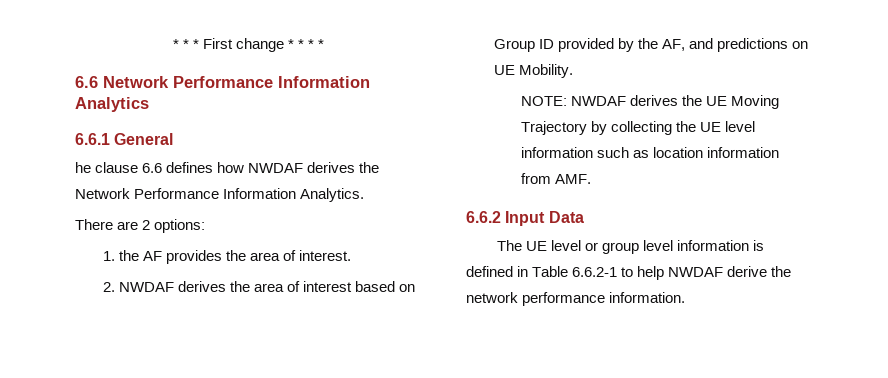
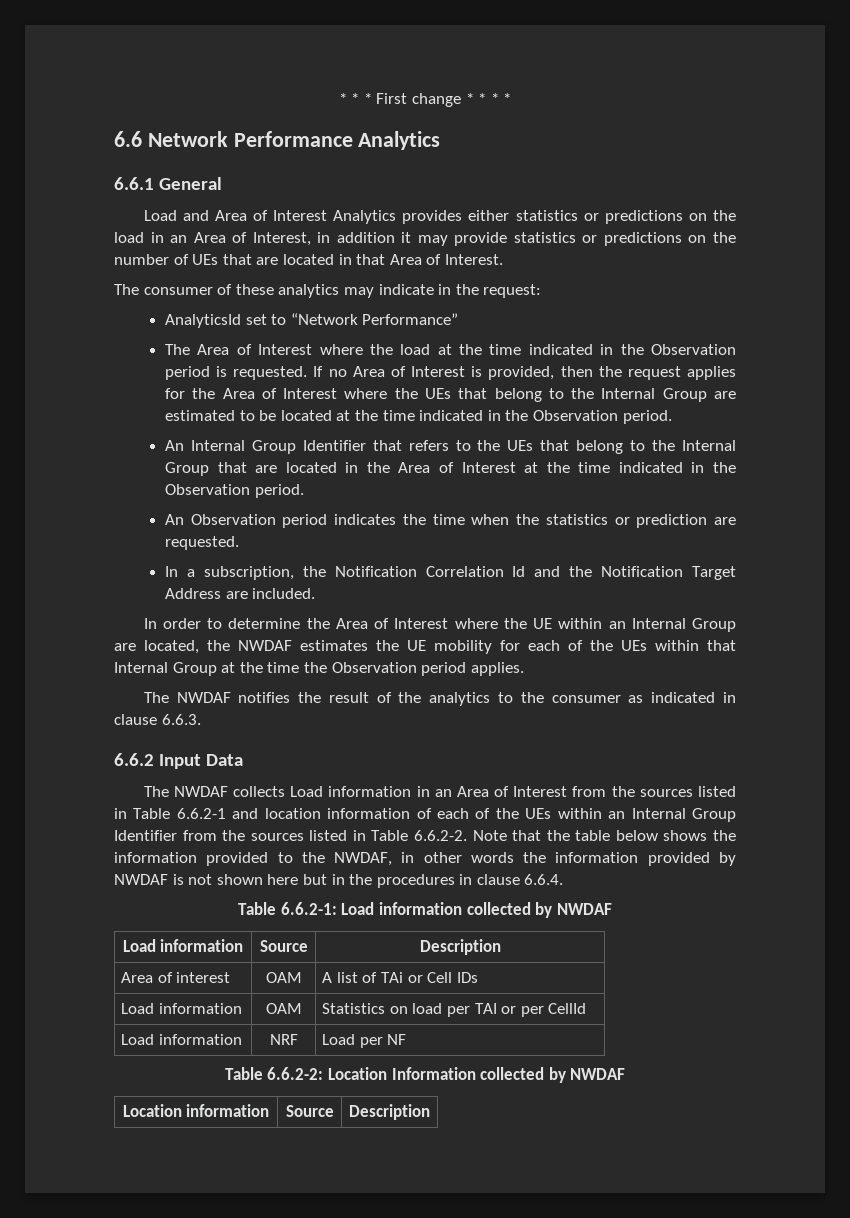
[278,76,370,88] Information -> (353, 139) none
[75,162,380,173] [75,188,365,202] [75,219,206,233] [102,250,351,264] [102,281,415,292] [493,38,808,52] [493,64,573,78] [521,95,780,109] [521,121,756,135] [521,147,780,158] [521,173,592,184] [466,211,584,226] [496,240,764,254] [466,266,792,280] [466,292,686,306] he clause 6.6 defines how NWDAF derives the Network Performance Information Analytics. // There are 2 options: // 1. the AF provides the area of interest. // 2. NWDAF derives the area of interest based on Group ID provided by the AF, and predictions on UE Mobility. // NOTE: NWDAF derives the UE Moving Trajectory by collecting the UE level information such as location information from AMF. // 6.6.2 Input Data // The UE level or group level information is defined in Table 6.6.2-1 to help NWDAF derive the network performance information. -> [143,210,736,224] [114,232,736,246] [114,254,503,265] [114,284,542,298] [165,313,459,328] [165,344,736,355] [165,366,736,380] [165,388,736,402] [165,410,672,424] [165,440,737,454] [165,462,736,476] [165,484,304,498] [165,514,736,528] [165,536,240,550] [165,566,736,580] [165,588,316,599] [143,618,736,632] [114,640,736,654] [114,662,524,676] [143,692,736,706] [114,714,201,725] [114,753,244,769] [143,786,736,797] [114,808,737,822] [114,830,736,841] [114,852,736,866] [114,874,564,888] [238,902,612,918] [122,939,244,952] [259,940,308,952] [419,939,501,955] [121,972,231,983] [265,972,302,983] [322,972,478,983] [121,1003,242,1014] [265,1003,302,1014] [322,1003,587,1017] [121,1034,242,1045] [269,1034,298,1045] [322,1034,407,1048] [224,1067,626,1083] [122,1104,270,1117] [285,1105,334,1117] [349,1104,430,1120] Load and Area of Interest Analytics provides either statistics or predictions on the load in an Area of Interest, in addition it may provide statistics or predictions on the number of UEs that are located in that Area of Interest. // The consumer of these analytics may indicate in the request: // AnalyticsId set to “Network Performance” // The Area of Interest where the load at the time indicated in the Observation period is requested. If no Area of Interest is provided, then the request applies for the Area of Interest where the UEs that belong to the Internal Group are estimated to be located at the time indicated in the Observation period. // An Internal Group Identifier that refers to the UEs that belong to the Internal Group that are located in the Area of Interest at the time indicated in the Observation period. // An Observation period indicates the time when the statistics or prediction are requested. // In a subscription, the Notification Correlation Id and the Notification Target Address are included. // In order to determine the Area of Interest where the UE within an Internal Group are located, the NWDAF estimates the UE mobility for each of the UEs within that Internal Group at the time the Observation period applies. // The NWDAF notifies the result of the analytics to the consumer as indicated in clause 6.6.3. // 6.6.2 Input Data // The NWDAF collects Load information in an Area of Interest from the sources listed in Table 6.6.2-1 and location information of each of the UEs within an Internal Group Identifier from the sources listed in Table 6.6.2-2. Note that the table below shows the information provided to the NWDAF, in other words the information provided by NWDAF is not shown here but in the procedures in clause 6.6.4. // Table 6.6.2-1: Load information collected by NWDAF // Load information | Source | Description // Area of interest | OAM | A list of TAi or Cell IDs // Load information | OAM | Statistics on load per TAI or per CellId // Load information | NRF | Load per NF // Table 6.6.2-2: Location Information collected by NWDAF // Location information | Source | Description

